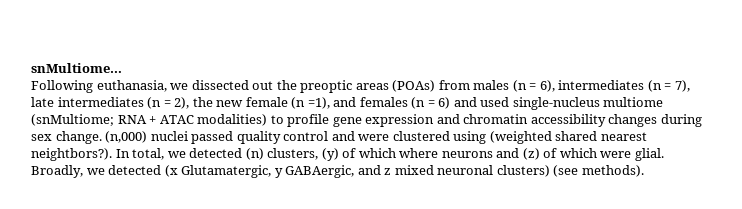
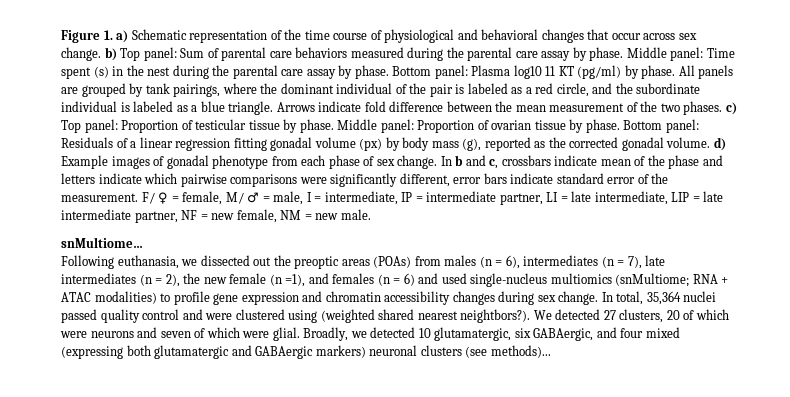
(31, 68) none -> [61,29,697,43] [61,47,735,61] [61,65,734,79] [61,83,701,97] [61,101,737,115] [61,119,699,133] [61,137,726,151] [61,155,723,169] [61,173,669,187] [61,191,724,205] [61,209,371,223] Figure 1. a) Schematic representation of the time course of physiological and behavioral changes that occur across sex change. b) Top panel: Sum of parental care behaviors measured during the parental care assay by phase. Middle panel: Time spent (s) in the nest during the parental care assay by phase. Bottom panel: Plasma log10 11 KT (pg/ml) by phase. All panels are grouped by tank pairings, where the dominant individual of the pair is labeled as a red circle, and the subordinate individual is labeled as a blue triangle. Arrows indicate fold difference between the mean measurement of the two phases. c) Top panel: Proportion of testicular tissue by phase. Middle panel: Proportion of ovarian tissue by phase. Bottom panel: Residuals of a linear regression fitting gonadal volume (px) by body mass (g), reported as the corrected gonadal volume. d) Example images of gonadal phenotype from each phase of sex change. In b and c, crossbars indicate mean of the phase and letters indicate which pairwise comparisons were significantly different, error bars indicate standard error of the measurement. F/ ♀ = female, M/ ♂ = male, I = intermediate, IP = intermediate partner, LI = late intermediate, LIP = late intermediate partner, NF = new female, NM = new male. //
[603,97,664,107] multiome -> [550,273,612,284] multiomics
[105,131,148,143] (n,000) -> [601,291,681,305] In total, 35,364
[115,148,439,161] In total, we detected (n) clusters, (y) of which where -> [533,309,729,323] [60,331,87,338] We detected 27 clusters, 20 of which were
[522,148,540,160] (z) -> [160,331,191,338] seven
[164,165,644,178] (x Glutamatergic, y GABAergic, and z mixed neuronal clusters) (see methods). -> [418,327,680,341] [61,345,551,359] 10 glutamatergic, six GABAergic, and four mixed (expressing both glutamatergic and GABAergic markers) neuronal clusters (see methods)...

